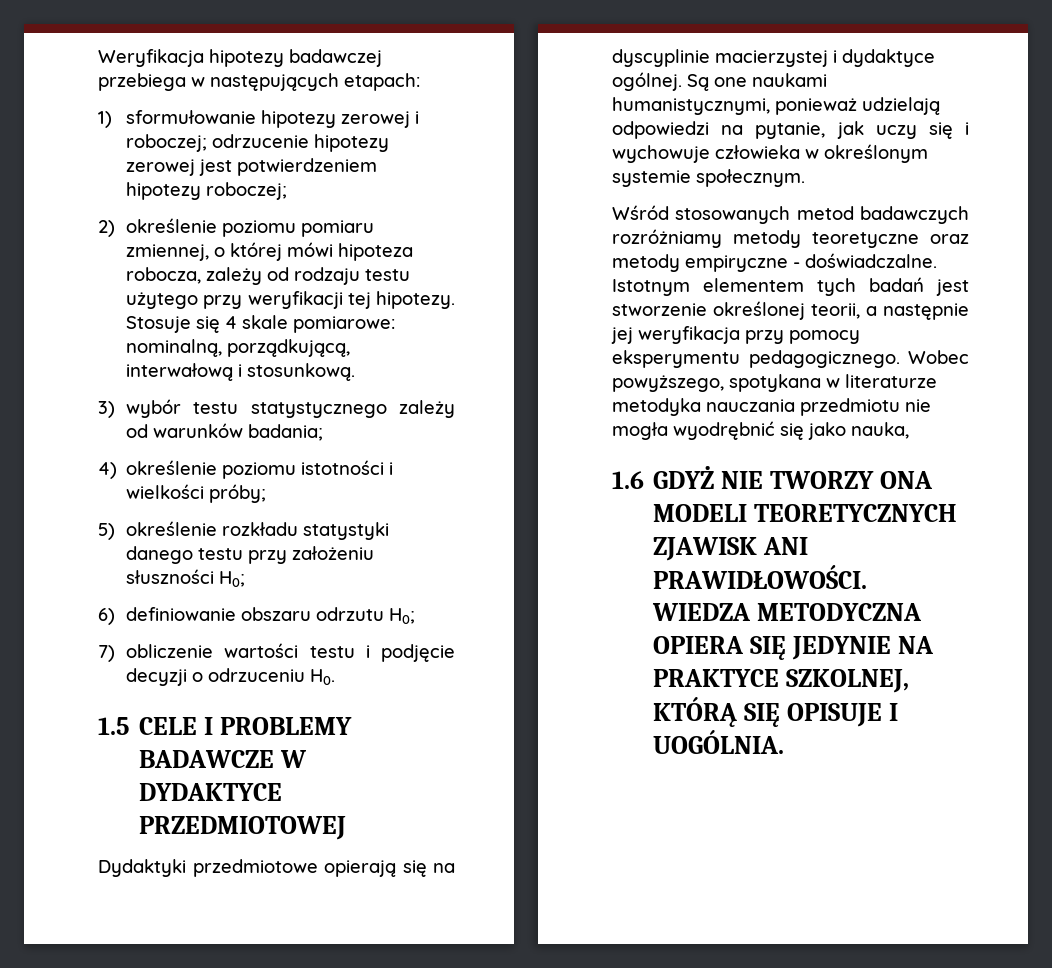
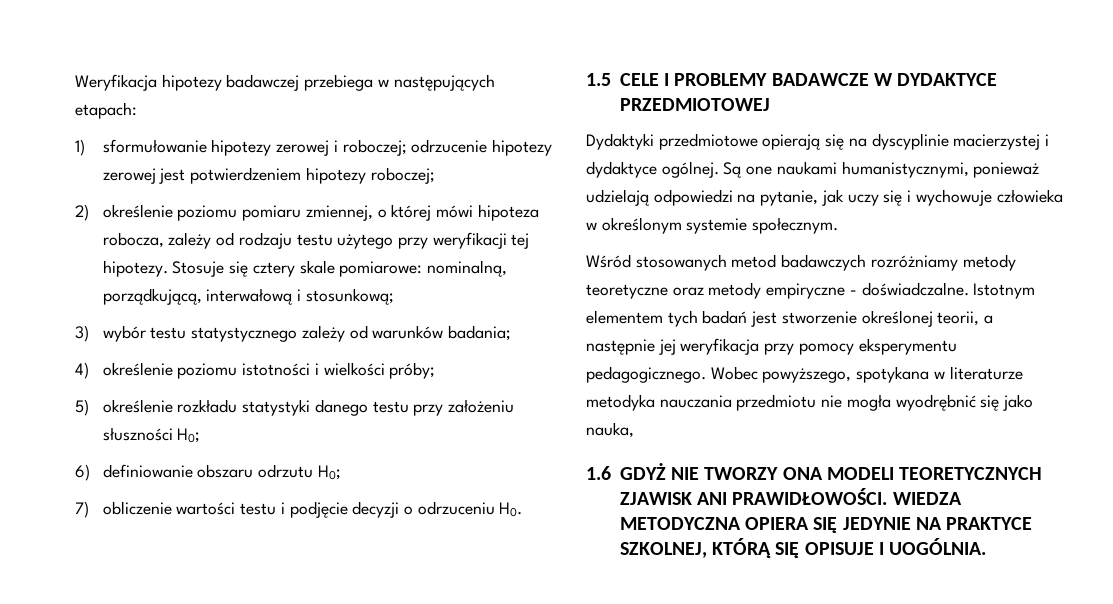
[225,316,238,329] 4 -> [252,262,295,277] cztery
[247,363,356,381] stosunkową. -> [305,288,394,305] stosunkową;

